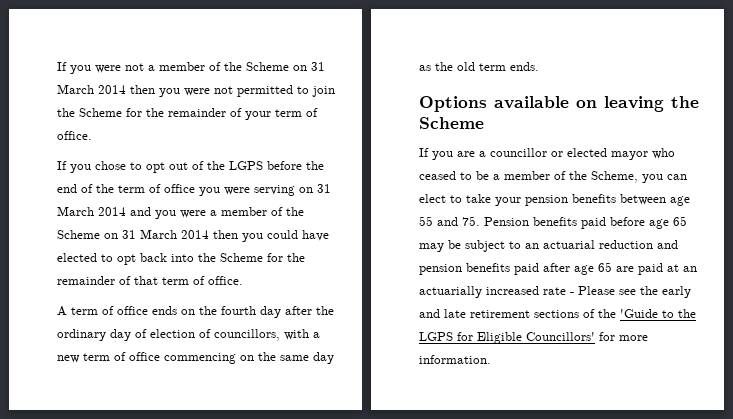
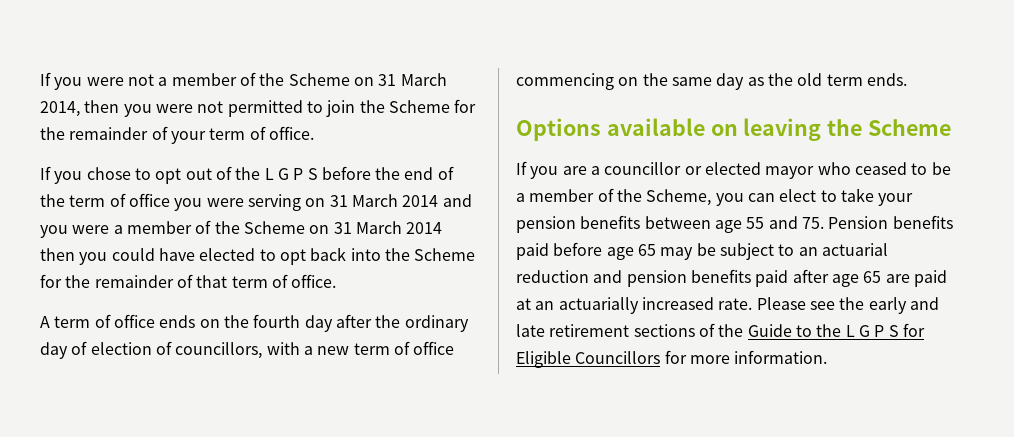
[98,85,126,94] 2014 -> [40,101,80,117] 2014,
[229,161,263,170] LGPS -> [264,168,318,180] L G P S
[543,287,574,295] rate - -> [718,298,753,310] rate.
[620,309,658,318] 'Guide -> [747,324,792,337] Guide
[419,332,453,341] LGPS -> [845,325,899,337] L G P S
[526,332,595,341] Councillors' -> [575,351,661,364] Councillors

